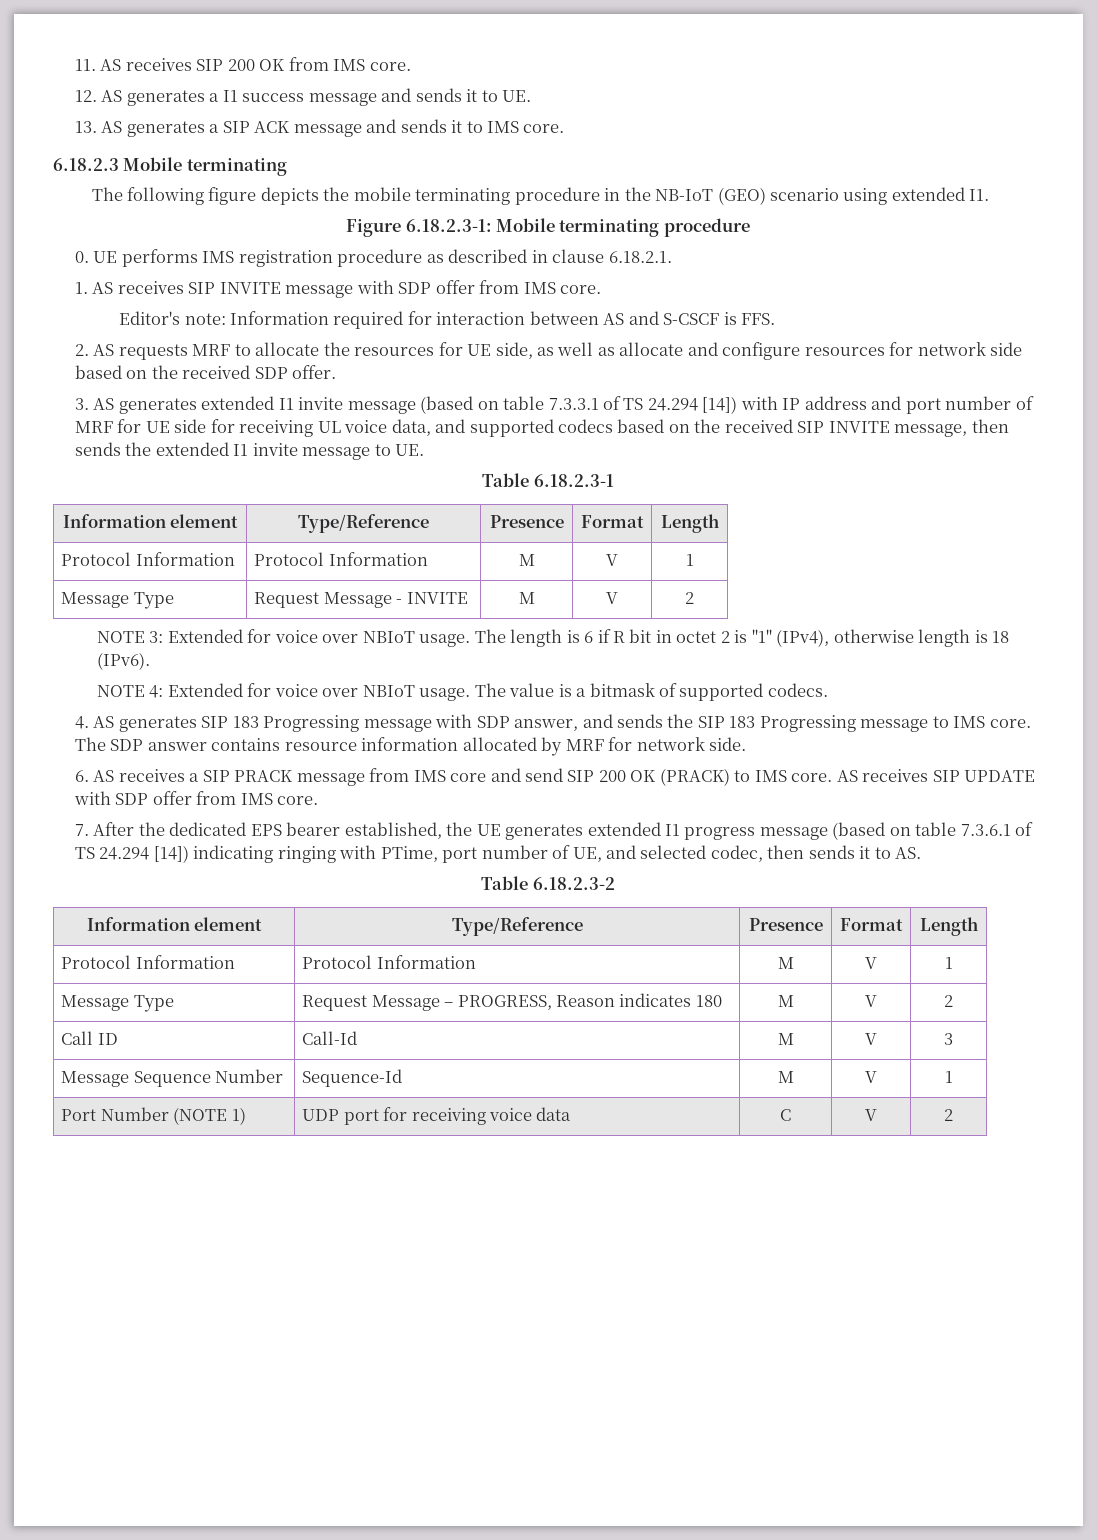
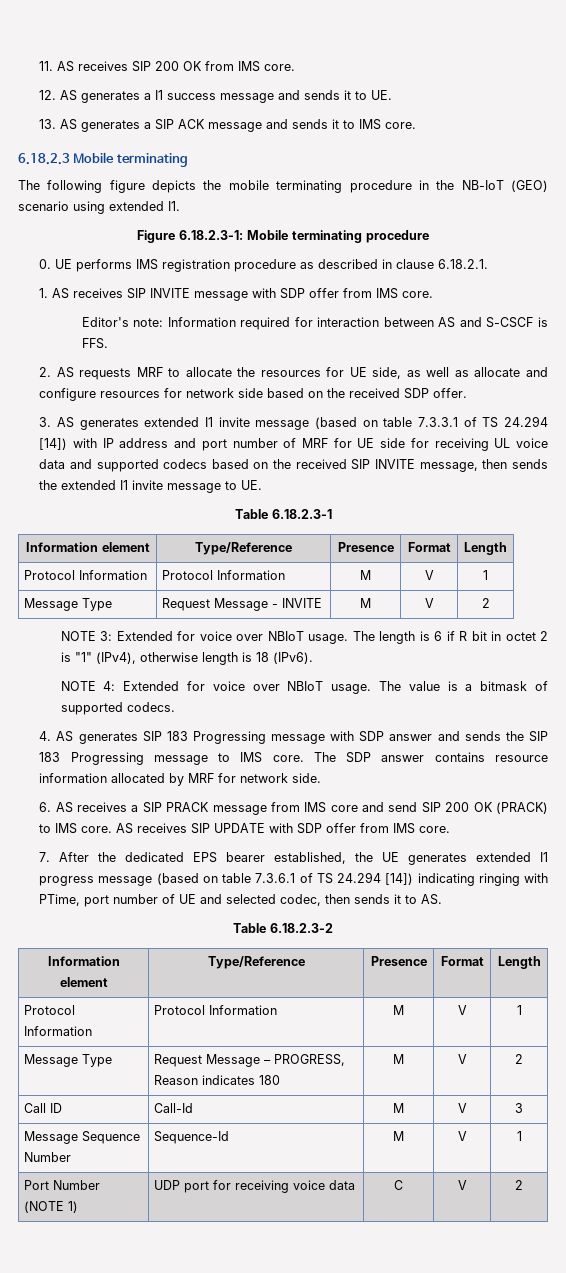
[391,419,431,436] data, -> [39,459,66,469] data
[514,719,579,731] answer, -> [389,734,433,741] answer
[572,847,602,862] UE, -> [179,894,197,904] UE

